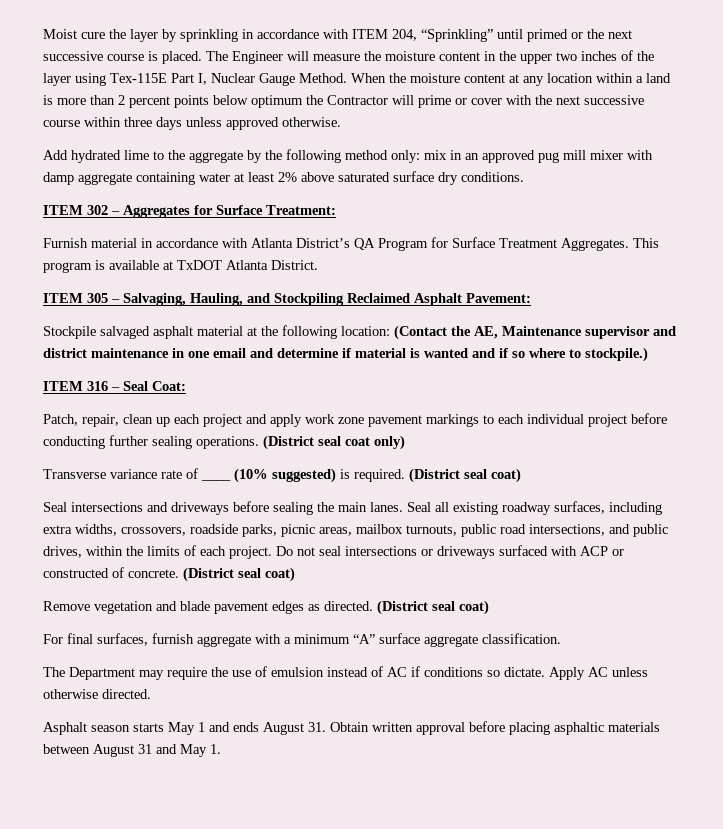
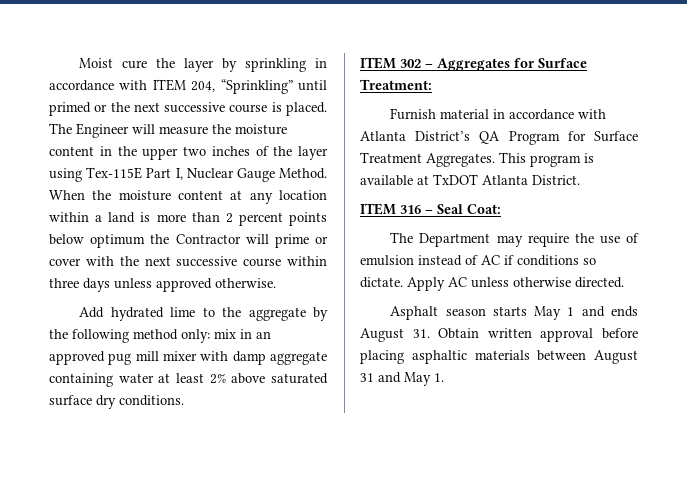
[43,293,531,306] [43,325,676,340] [43,347,648,362] // ITEM 305 – Salvaging, Hauling, and Stockpiling Reclaimed Asphalt Pavement: // Stockpile salvaged asphalt material at the following location: (Contact the AE, Maintenance supervisor and district maintenance in one email and determine if material is wanted and if so where to stockpile.) -> (580, 180) none
[43,413,667,427] [43,435,405,450] [43,468,198,479] [201,468,521,483] [43,501,662,515] [43,524,668,537] [43,545,624,559] [43,567,295,582] [43,600,489,615] [43,633,561,647] // Patch, repair, clean up each project and apply work zone pavement markings to each individual project before conducting further sealing operations. (District seal coat only) // Transverse variance rate of ____ (10% suggested) is required. (District seal coat) // Seal intersections and driveways before sealing the main lanes. Seal all existing roadway surfaces, including extra widths, crossovers, roadside parks, picnic areas, mailbox turnouts, public road intersections, and public drives, within the limits of each project. Do not seal intersections or driveways surfaced with ACP or constructed of concrete. (District seal coat) // Remove vegetation and blade pavement edges as directed. (District seal coat) // For final surfaces, furnish aggregate with a minimum “A” surface aggregate classification. -> (501, 209) none

